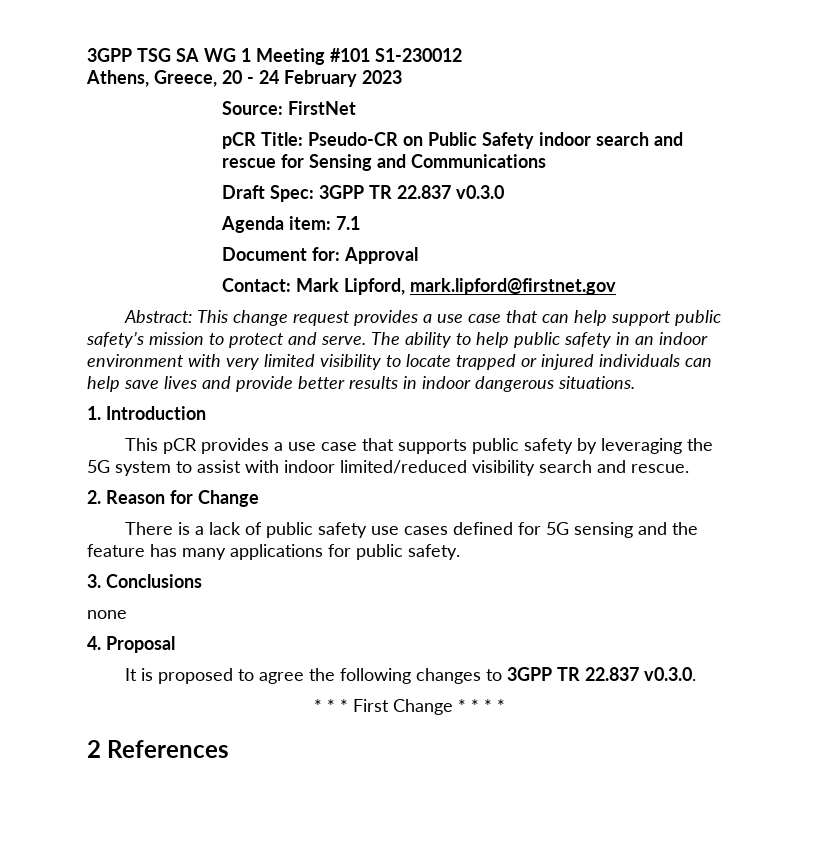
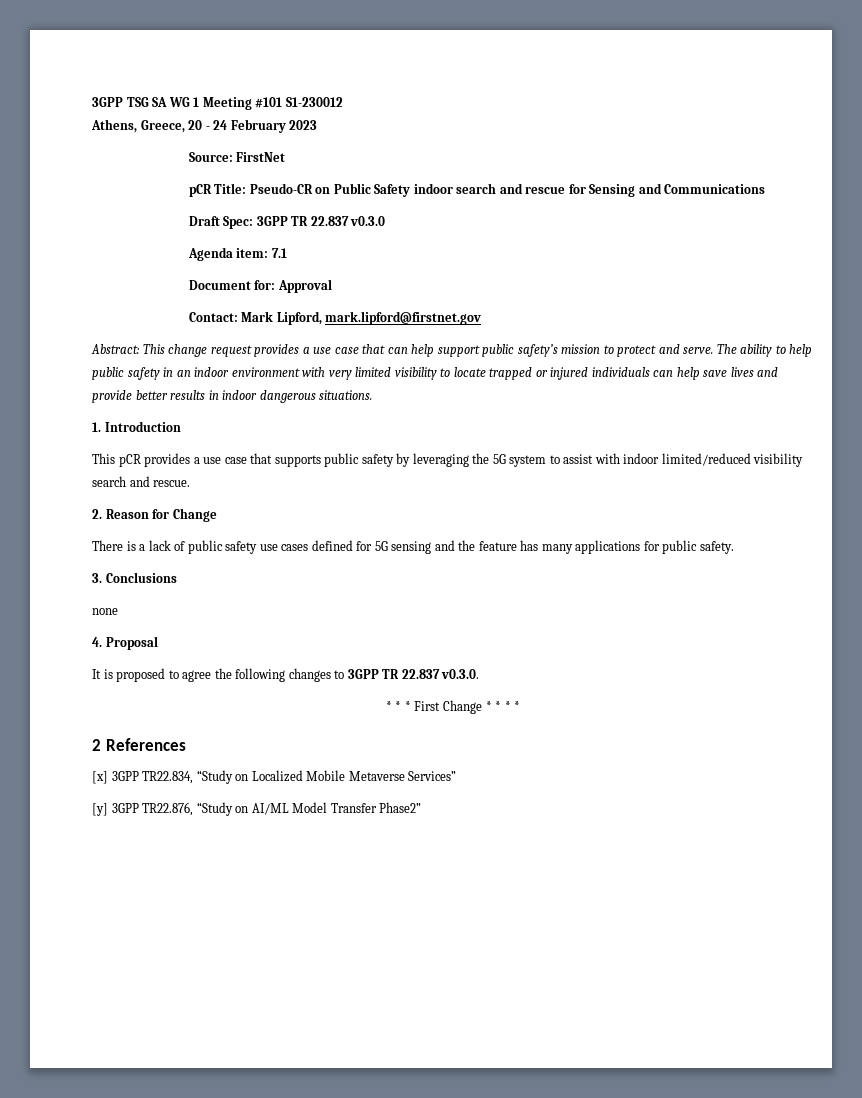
(230, 749) none -> [92,770,457,784] [92,802,422,816] // [x] 3GPP TR22.834, “Study on Localized Mobile Metaverse Services” // [y] 3GPP TR22.876, “Study on AI/ML Model Transfer Phase2”

